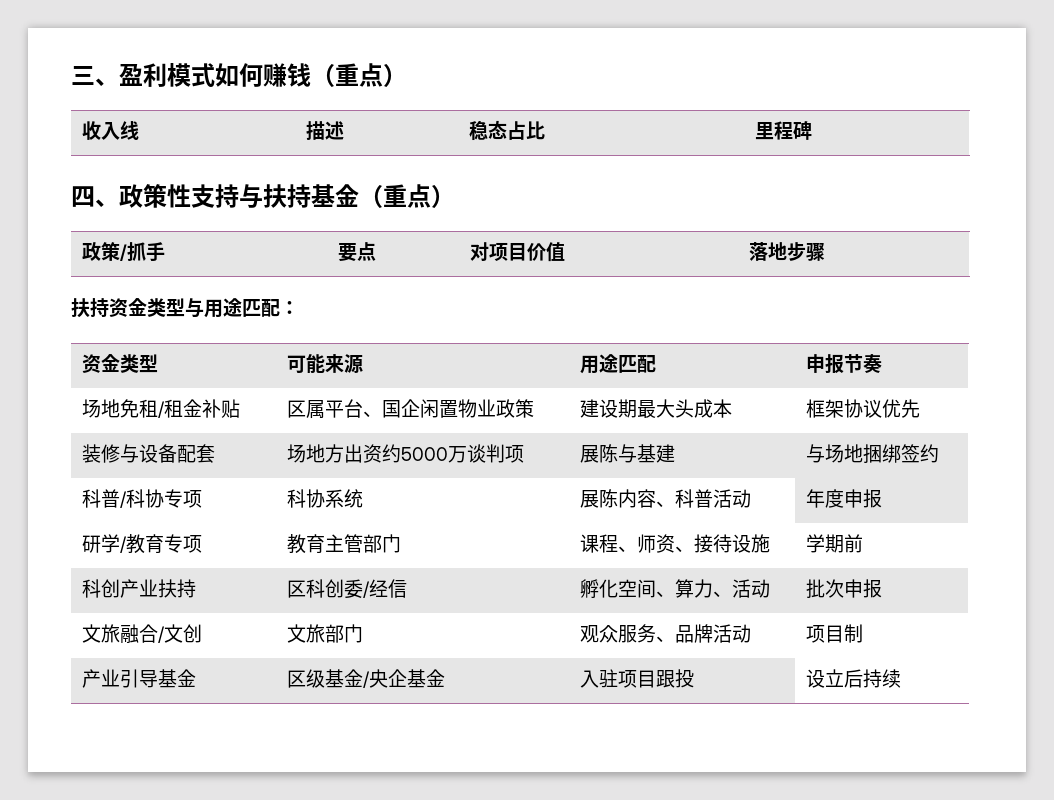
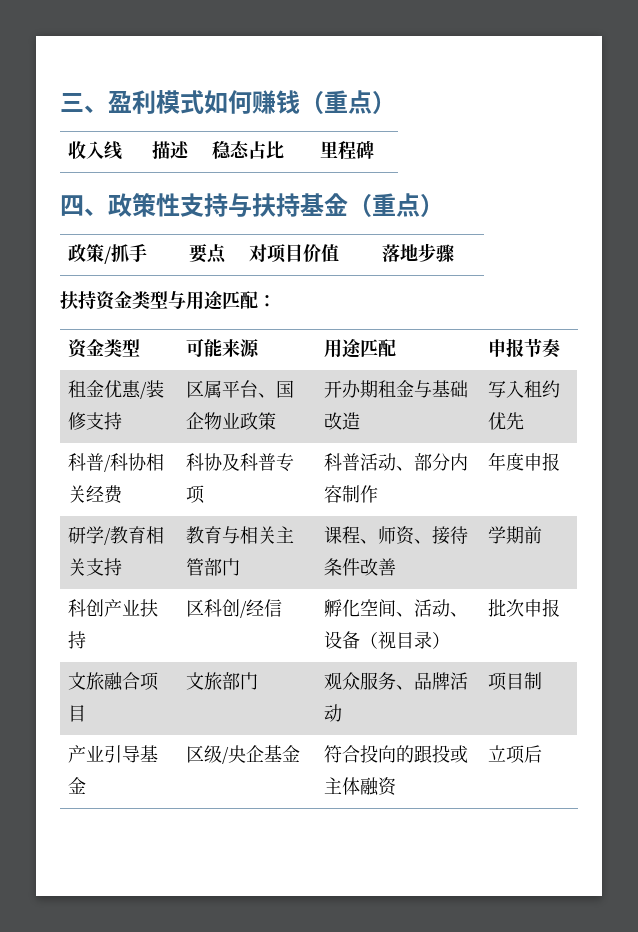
[82,399,241,418] 场地免租/租金补贴 -> [68,380,165,399] [68,412,123,430] 租金优惠/装修支持
[420,399,459,418] 闲置 -> (205, 420) none
[580,399,733,418] [806,399,921,418] [82,444,216,463] [287,444,525,463] [580,444,676,463] [806,444,940,464] [82,489,203,508] [287,489,364,508] [580,489,752,508] 建设期最大头成本 | 框架协议优先 // 装修与设备配套 | 场地方出资约5000万谈判项 | 展陈与基建 | 与场地捆绑签约 // 科普/科协专项 | 科协系统 | 展陈内容、科普活动 -> [324,380,469,398] [324,412,361,430] [488,380,561,398] [488,412,525,430] [68,453,165,472] [68,485,124,504] [186,453,295,472] [186,485,206,504] [324,453,469,471] [324,485,379,503] 开办期租金与基础改造 | 写入租约优先 // 科普/科协相关经费 | 科协及科普专项 | 科普活动、部分内容制作
[164,534,203,553] [287,534,326,554] 专项 | 教育 -> [146,526,165,544] [68,558,123,576] [186,526,277,544] 相关支持 | 教育与相关
[732,534,771,553] 设施 -> [324,558,397,576] 条件改善
[344,579,364,598] 委 -> (241, 608) none
[675,579,771,598] 算力、活动 -> [414,599,469,617] [324,631,451,649] 活动、设备（视目录）
[158,624,203,643] /文创 -> [140,672,160,691] [68,705,87,722] 项目
[325,669,364,688] 基金 -> (223, 754) none
[580,669,657,688] 入驻项目 -> [324,745,415,763] 符合投向的
[806,669,902,688] | 设立后持续 -> [450,745,469,763] [324,777,398,796] [488,745,543,764] 或主体融资 | 立项后

